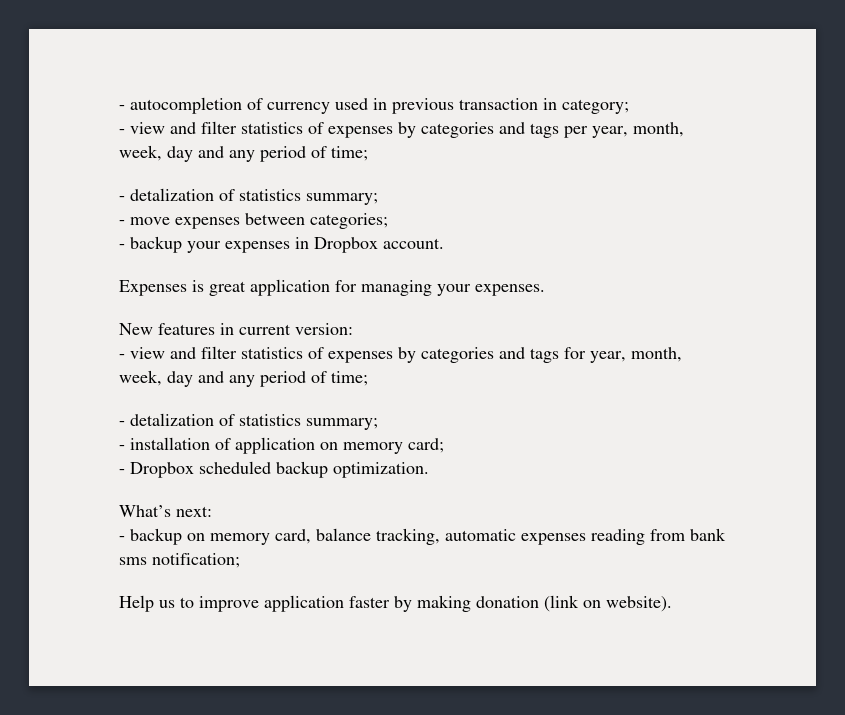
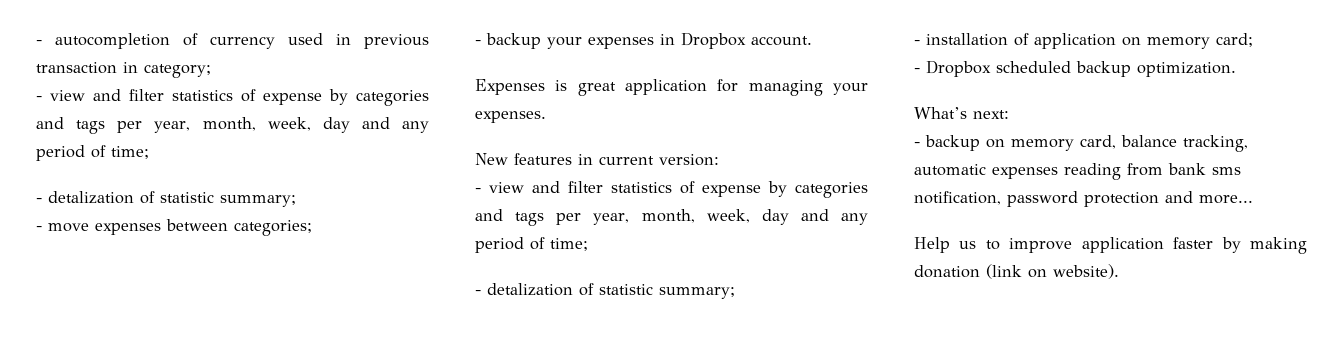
[328,126,393,138] expenses -> [263,93,322,105] expense
[239,189,301,201] statistics -> [160,192,214,203] statistic
[328,347,586,363] expenses by categories and tags for -> [702,181,868,198] [475,209,582,226] expense by categories and tags per
[239,414,301,426] statistics -> [599,284,653,295] statistic
[152,553,240,568] notification; -> [914,191,1253,207] notification, password protection and more...

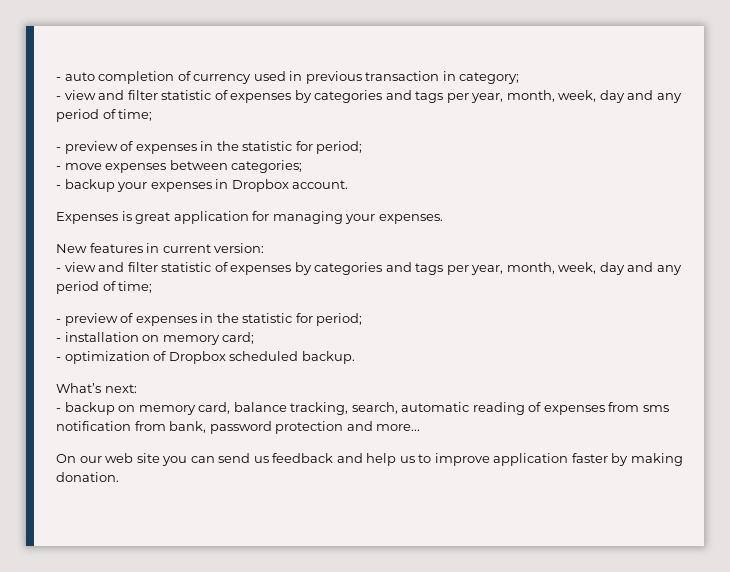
[36,33,170,49] - autocompletion -> [56,71,175,84] - auto completion
[172,89,322,105] statistics of expense -> [161,90,292,103] statistic of expenses
[48,191,296,207] detalization of statistic summary; -> [64,141,363,154] preview of expenses in the statistic for period;
[611,181,761,197] statistics of expense -> [161,262,292,275] statistic of expenses
[487,283,735,299] detalization of statistic summary; -> [64,313,363,326] preview of expenses in the statistic for period;
[1014,33,1116,49] of application -> (139, 337) none
[926,60,1236,77] Dropbox scheduled backup optimization. -> [64,351,355,364] optimization of Dropbox scheduled backup.
[914,163,1241,180] [914,191,1253,207] [914,237,950,253] automatic expenses reading from bank sms notification, password protection and more... // Help -> [351,402,669,415] [56,421,421,434] [56,453,397,466] search, automatic reading of expenses from sms notification from bank, password protection and more... // On our web site you can send us feedback and help
[914,264,1119,279] donation (link on website). -> [56,472,119,482] donation.

